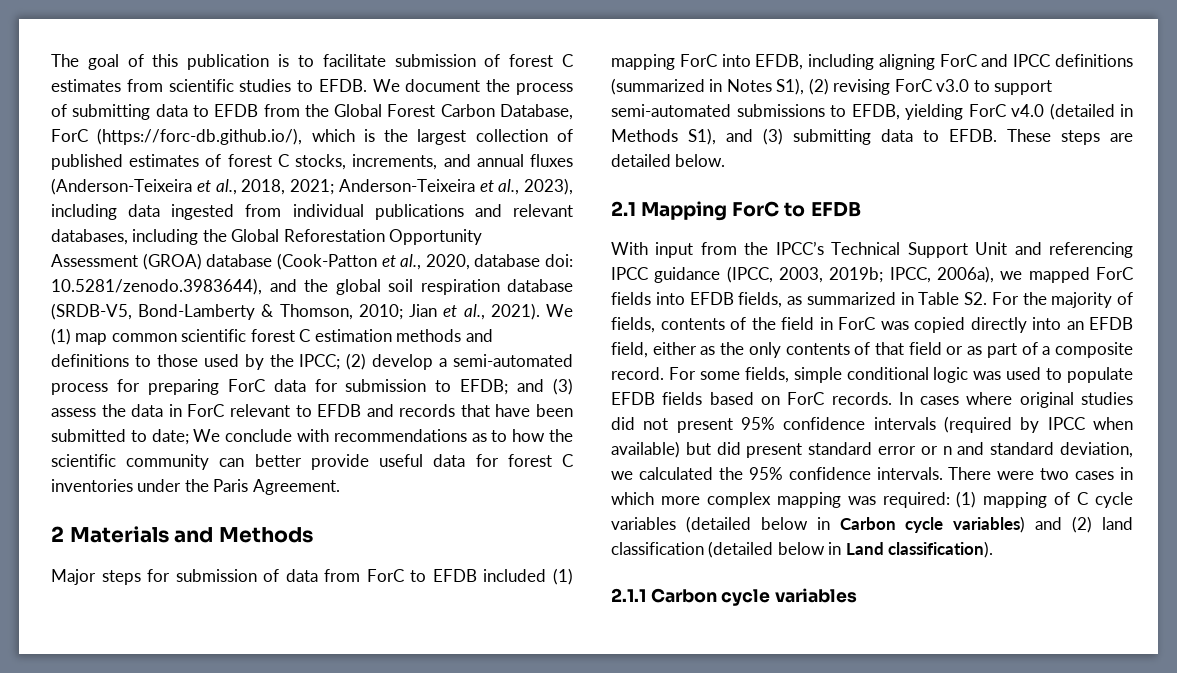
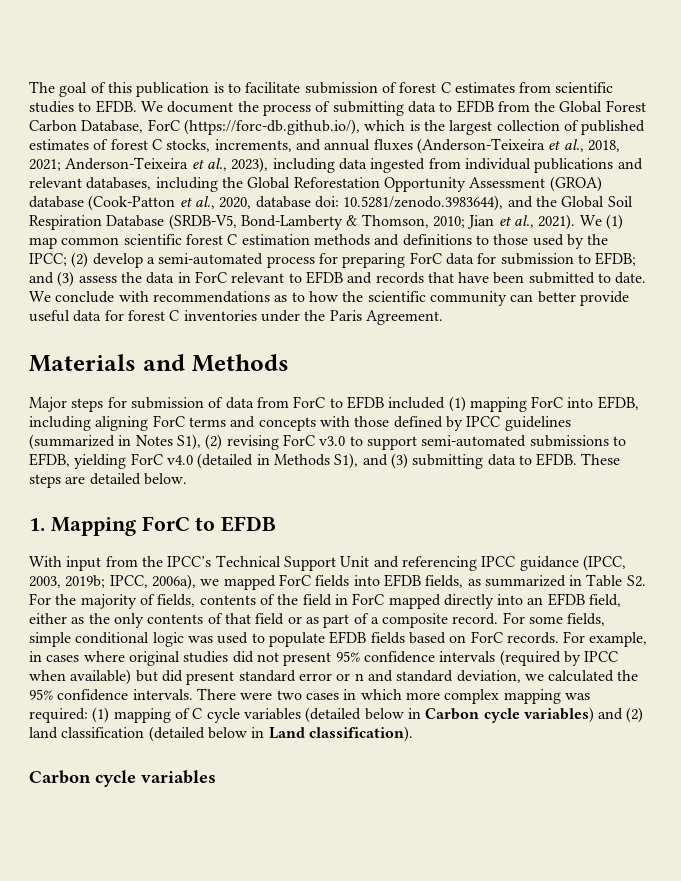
[335,279,573,295] global soil respiration database -> [561,196,633,208] [29,215,165,230] Global Soil Respiration Database
[151,429,189,445] date; -> [615,272,647,284] date.
[51,526,64,542] 2 -> (443, 317) none
[981,54,1133,67] and IPCC definitions -> [188,416,571,431] terms and concepts with those defined by IPCC guidelines
[611,201,636,216] 2.1 -> [29,518,45,531] 1.
[880,317,965,333] was copied -> [388,594,441,609] mapped
[898,392,913,405] In -> [563,631,648,647] [29,651,42,662] For example, in
[611,588,646,602] 2.1.1 -> (413, 734) none

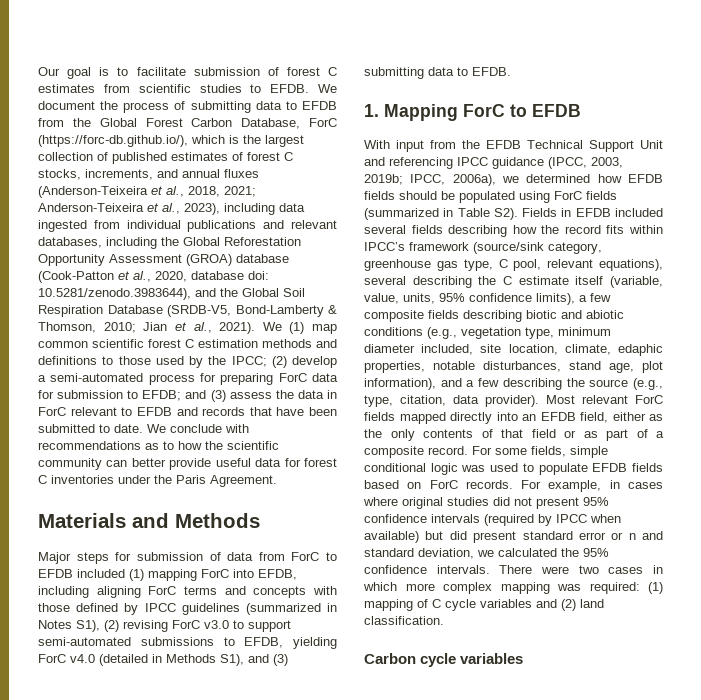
[29,81,210,97] The goal of this publication -> [38,67,92,79] Our goal
[581,453,621,465] [29,473,187,488] These steps are detailed below. -> (511, 71) none
[167,556,212,567] IPCC’s -> [486,140,521,149] EFDB
[223,574,646,590] [29,593,385,609] mapped ForC fields into EFDB fields, as summarized in Table S2. For the majority of fields, contents of the field in ForC -> [526,174,663,183] [364,191,617,203] [364,208,663,220] [364,225,663,237] [364,242,602,254] [364,259,663,271] [364,276,663,288] [364,293,611,305] [364,310,624,322] [364,327,611,339] [364,344,663,356] [364,361,663,373] [364,378,663,390] [364,395,663,407] [364,412,395,421] determined how EFDB fields should be populated using ForC fields (summarized in Table S2). Fields in EFDB included several fields describing how the record fits within IPCC’s framework (source/sink category, greenhouse gas type, C pool, relevant equations), several describing the C estimate itself (variable, value, units, 95% confidence limits), a few composite fields describing biotic and abiotic conditions (e.g., vegetation type, minimum diameter included, site location, climate, edaphic properties, notable disturbances, stand age, plot information), and a few describing the source (e.g., type, citation, data provider). Most relevant ForC fields
[305,707,644,723] [29,726,413,742] (detailed below in Carbon cycle variables) and (2) land classification (detailed below in Land classification). -> [536,599,604,611] [364,616,444,625] and (2) land classification.

